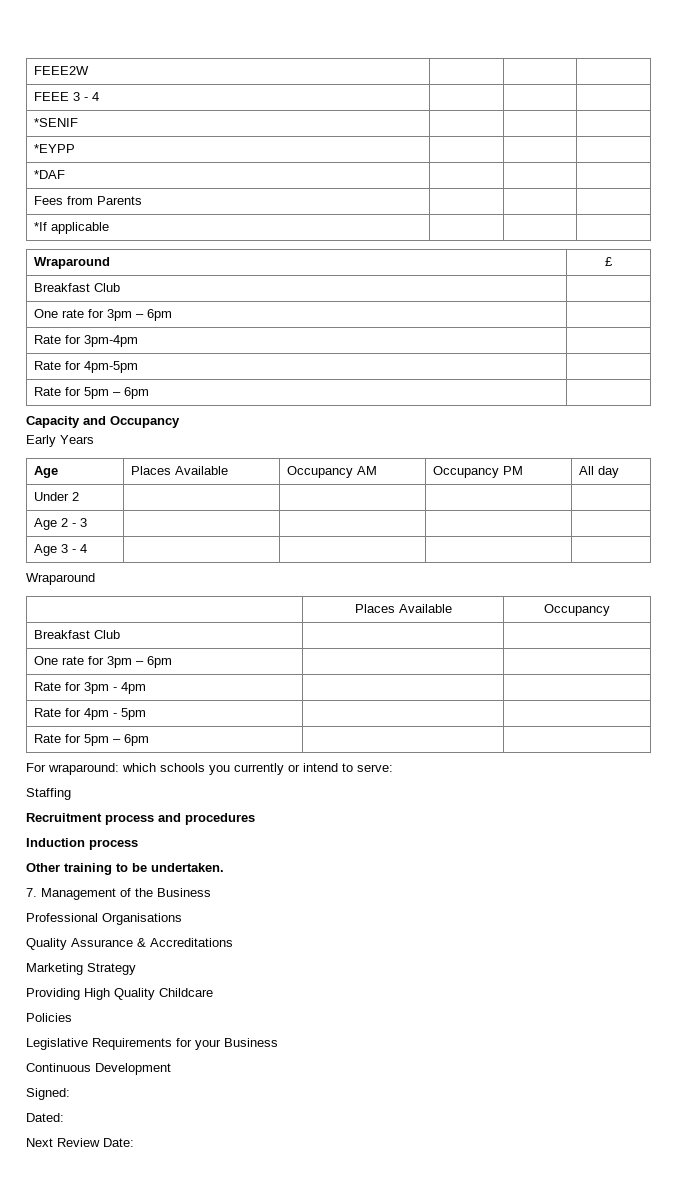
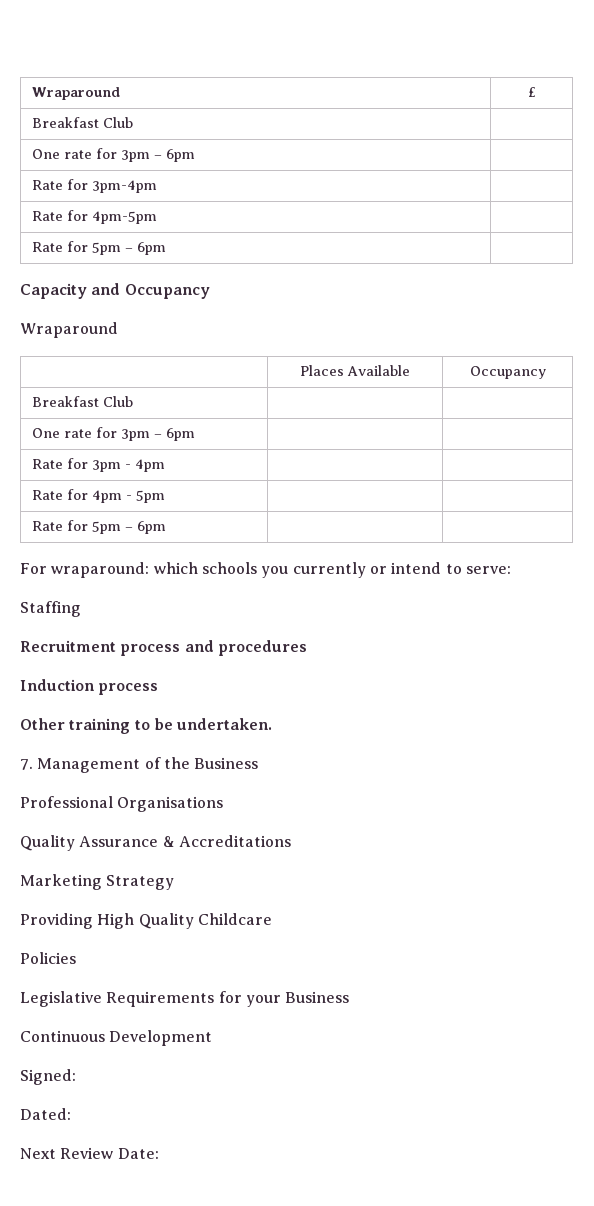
[34,66,90,75] [34,92,100,101] [34,118,79,127] [34,144,76,153] [34,170,66,179] [34,196,143,205] [34,222,110,234] FEEE2W | | | // FEEE 3 - 4 | | | // *SENIF | | | // *EYPP | | | // *DAF | | | // Fees from Parents | | | // *If applicable | | | // -> (32, 93) none
[26,435,94,447] [34,466,59,478] [131,466,229,475] [287,466,378,478] [433,466,524,478] [579,466,620,478] [34,492,80,501] [34,518,88,530] [34,544,88,556] // Early Years // Age | Places Available | Occupancy AM | Occupancy PM | All day // Under 2 | | | | // Age 2 - 3 | | | | // Age 3 - 4 | | | | -> (210, 291) none

